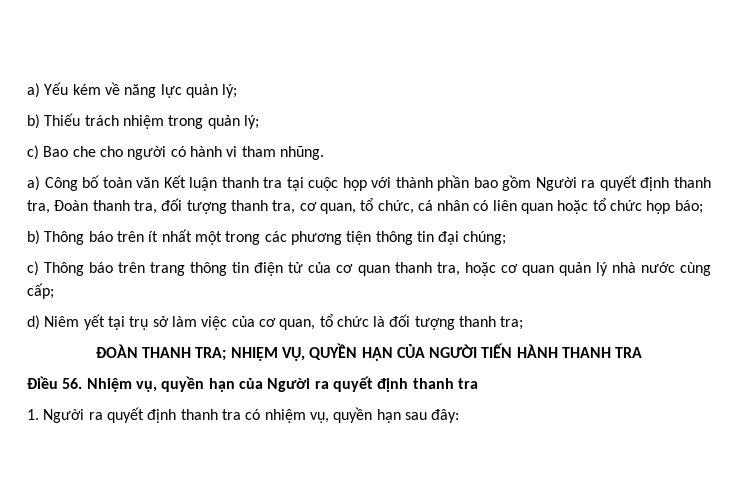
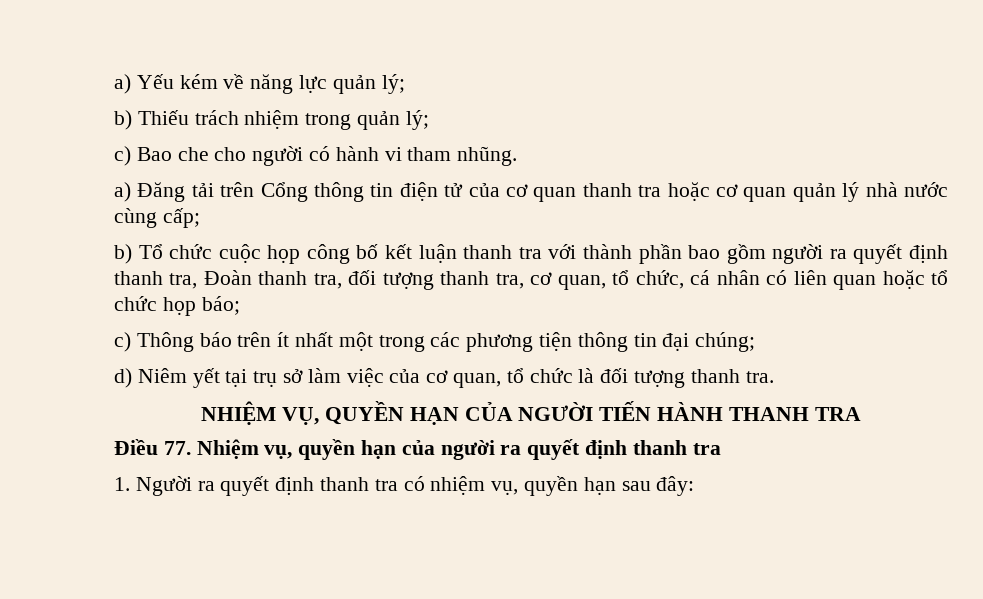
[44,175,367,191] Công bố toàn văn Kết luận thanh tra tại cuộc họp -> [137,182,948,202] [114,208,200,228] [114,244,542,264] Đăng tải trên Cổng thông tin điện tử của cơ quan thanh tra hoặc cơ quan quản lý nhà nước cùng cấp; // b) Tổ chức cuộc họp công bố kết luận thanh tra
[535,177,577,191] Người -> [772,244,824,264] người
[27,230,40,245] b) -> [114,332,131,352] c)
[27,261,711,276] [27,283,54,299] // c) Thông báo trên trang thông tin điện tử của cơ quan thanh tra, hoặc cơ quan quản lý nhà nước cùng cấp; -> (756, 342) none
[500,316,524,330] [95,344,227,361] tra; // ĐOÀN THANH TRA; -> [745,371,774,383] tra. //
[62,378,83,389] 56. -> [163,441,191,455] 77.
[267,378,311,392] Người -> [440,440,495,460] người

